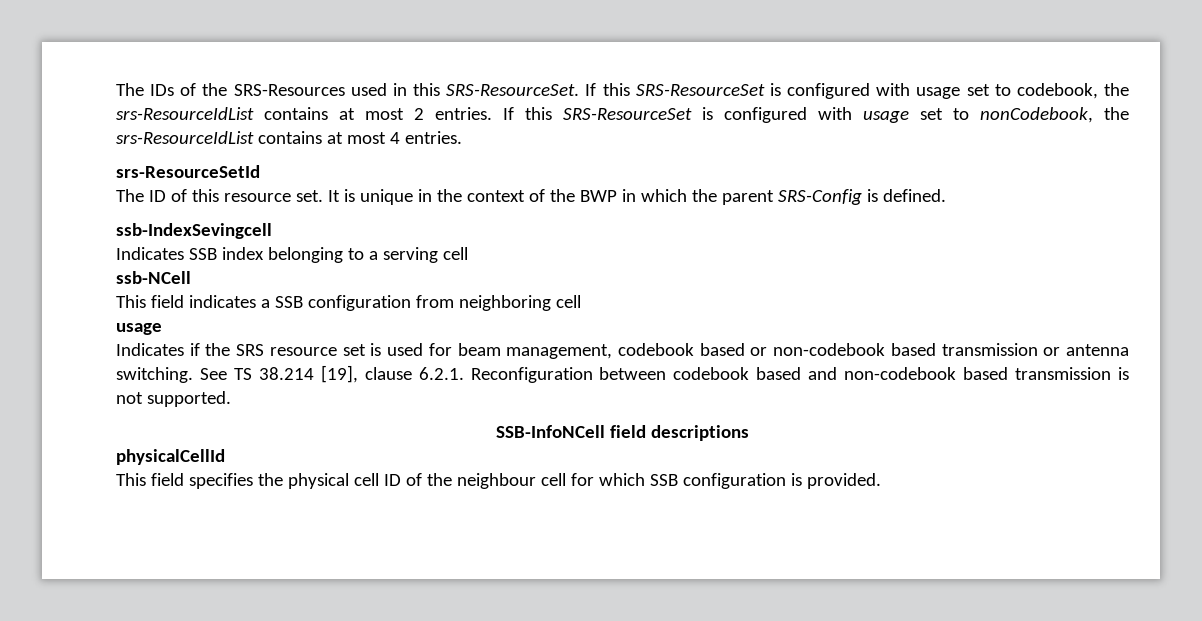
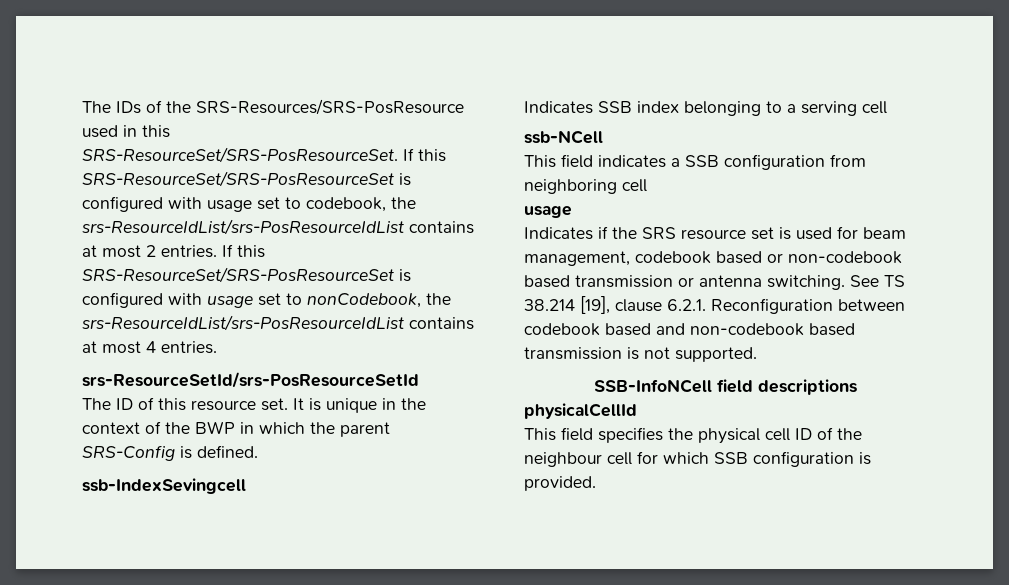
[233,84,345,96] SRS-Resources -> [196,99,464,115] SRS-Resources/SRS-PosResource
[446,83,765,96] SRS-ResourceSet. If this SRS-ResourceSet -> [82,147,446,163] [82,171,394,187] SRS-ResourceSet/SRS-PosResourceSet. If this SRS-ResourceSet/SRS-PosResourceSet
[116,107,254,120] srs-ResourceIdList -> [82,219,404,235] srs-ResourceIdList/srs-PosResourceIdList
[563,108,692,120] SRS-ResourceSet -> [82,267,394,283] SRS-ResourceSet/SRS-PosResourceSet
[116,131,254,144] srs-ResourceIdList -> [82,315,404,331] srs-ResourceIdList/srs-PosResourceIdList
[116,165,260,178] srs-ResourceSetId -> [82,372,419,388] srs-ResourceSetId/srs-PosResourceSetId

